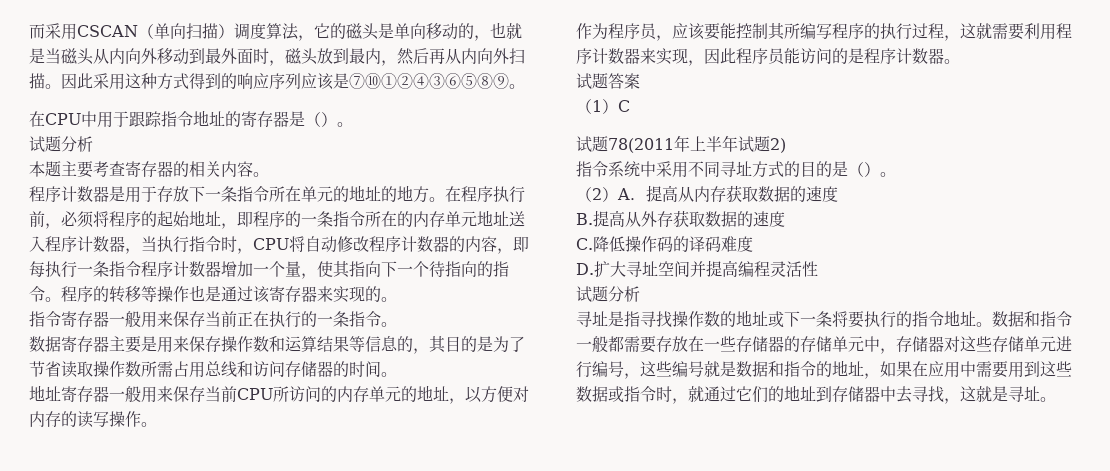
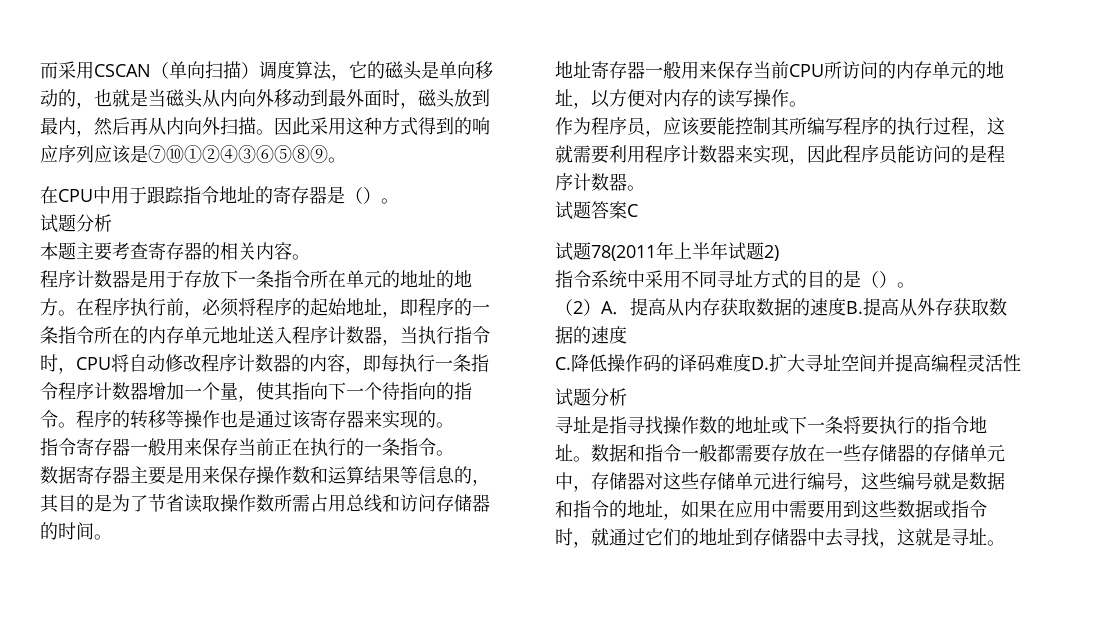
[576,99,618,114] // （1） -> (627, 210) none
(838, 194) // -> (846, 307) none
(753, 244) // -> (751, 363) none

